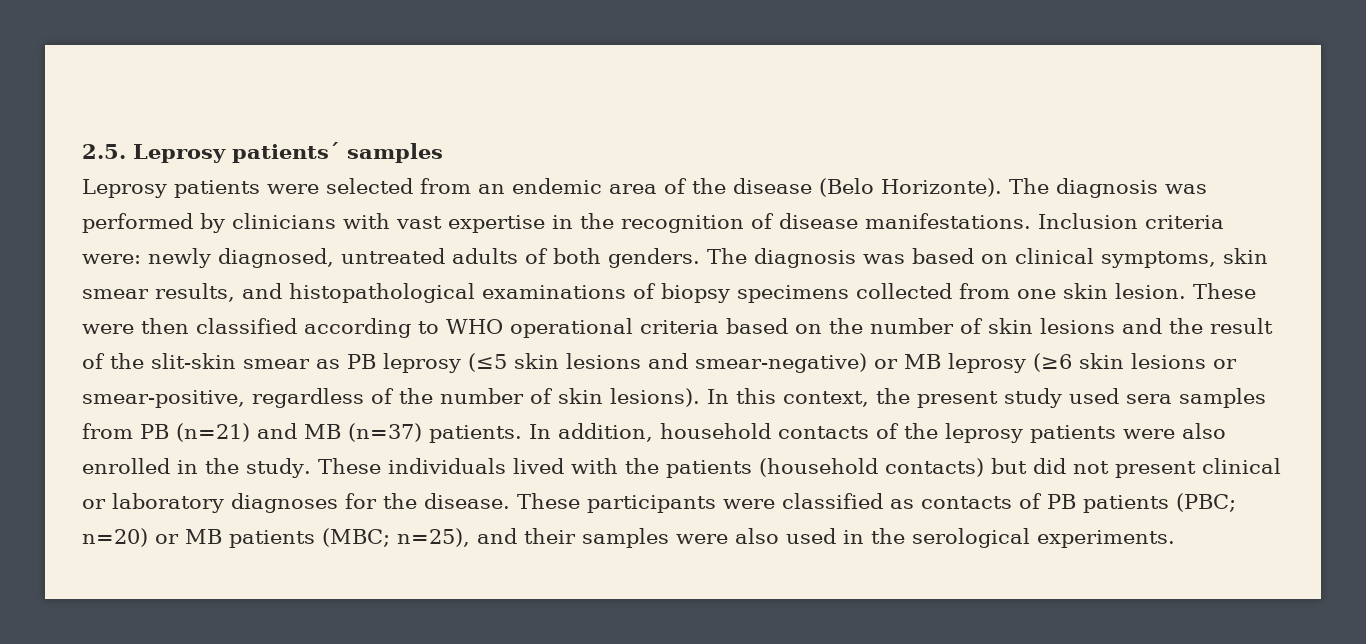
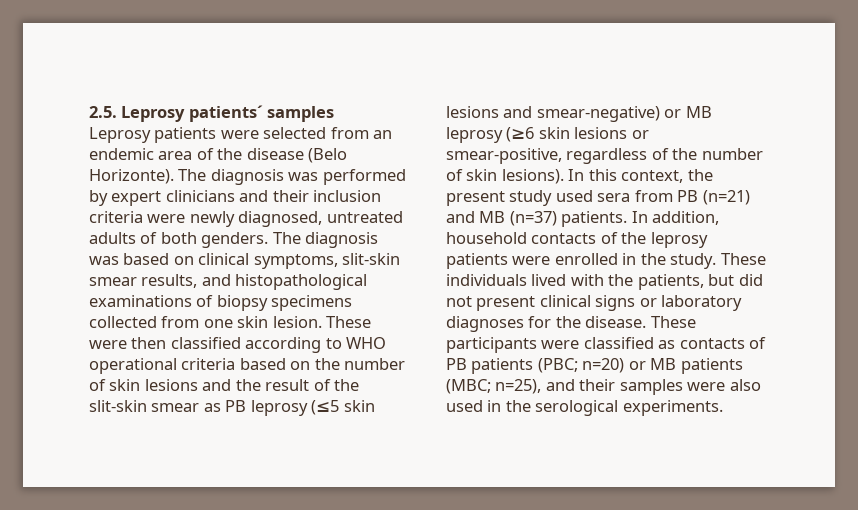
[232,213,1224,233] [82,254,141,264] clinicians with vast expertise in the recognition of disease manifestations. Inclusion criteria were: -> [111,190,382,206] [89,211,186,223] expert clinicians and their inclusion criteria were
[1223,248,1268,264] skin -> [342,253,401,265] slit-skin
[1179,388,1266,408] samples -> (631, 197) none
[1182,423,1226,439] also -> (551, 260) none
[665,458,984,478] patients (household contacts) -> [637,274,704,290] patients,
(1281, 466) none -> [595,295,636,311] signs

